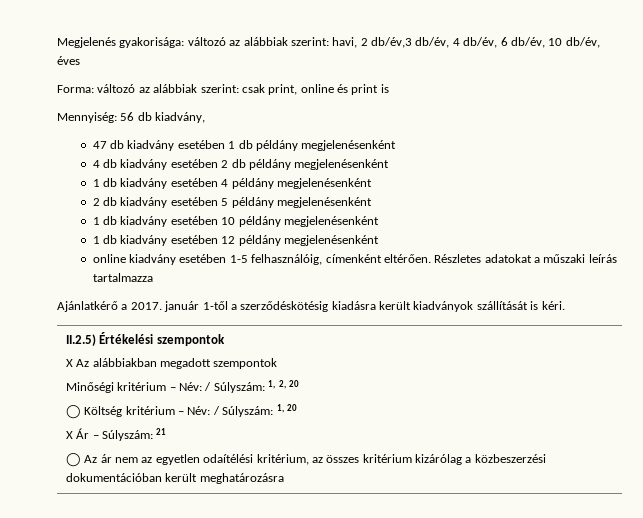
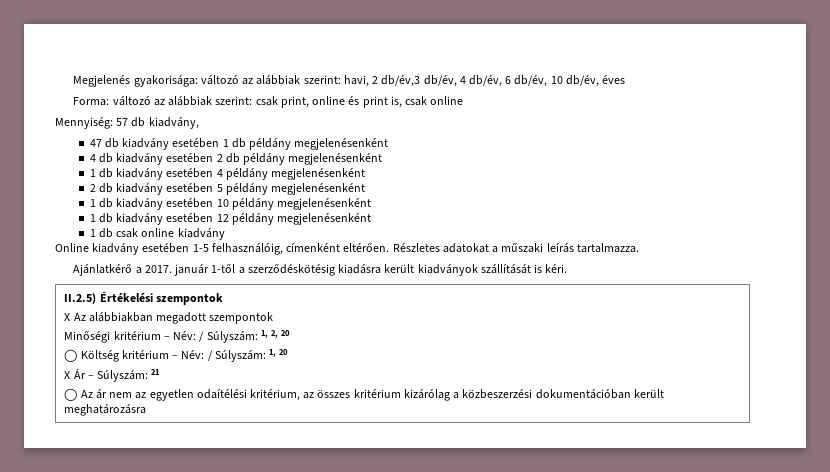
[380,84,389,93] is -> [390,96,464,108] is, csak online
[120,112,135,121] 56 -> [116,118,129,126] 57
(379, 240) none -> [89,228,139,238] 1 db csak
(177, 259) none -> [55,243,140,255] // Online kiadvány
[92,273,153,282] tartalmazza -> [576,243,639,253] tartalmazza.

